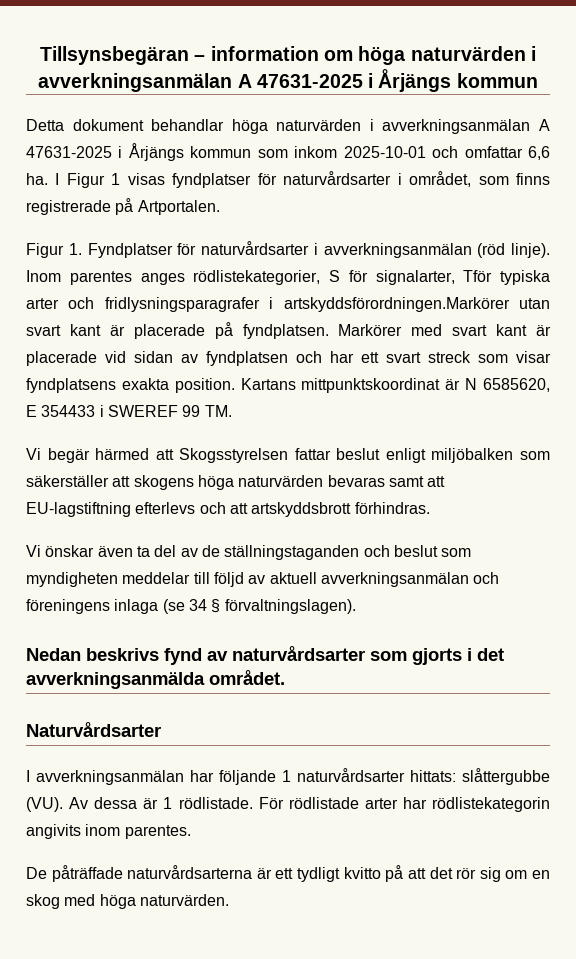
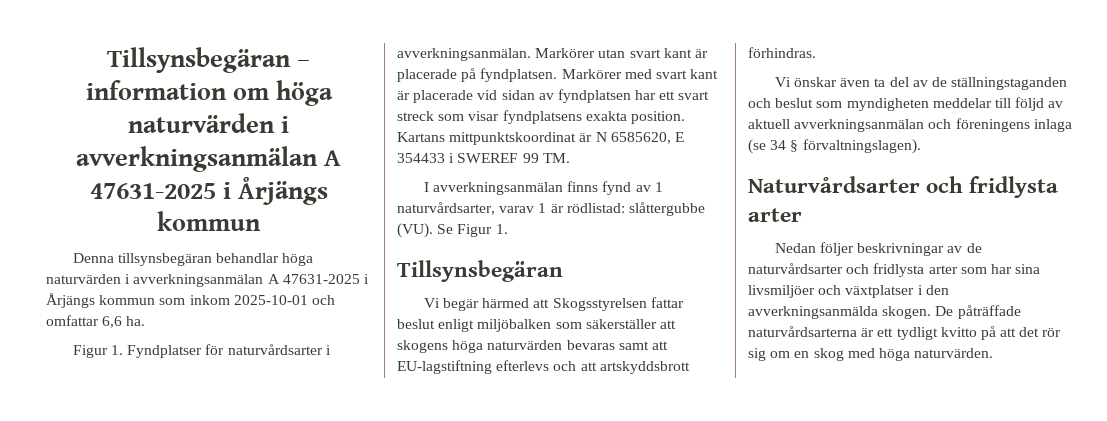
[26,119,144,131] Detta dokument -> [72,253,212,266] Denna tillsynsbegäran
[55,171,550,188] [26,198,220,215] I Figur 1 visas fyndplatser för naturvårdsarter i området, som finns registrerade på Artportalen. -> (146, 321) none
[323,243,550,258] [26,270,550,285] [26,297,510,312] avverkningsanmälan (röd linje). Inom parentes anges rödlistekategorier, S för signalarter, Tför typiska arter och fridlysningsparagrafer i artskyddsförordningen.Markörer -> [397,48,596,61] avverkningsanmälan. Markörer
[296,351,322,363] och -> (631, 96) none
(232, 411) none -> [423,181,663,195] [397,202,705,216] [397,223,508,238] [397,260,563,282] // I avverkningsanmälan finns fynd av 1 naturvårdsarter, varav 1 är rödlistad: slåttergubbe (VU). Se Figur 1. // Tillsynsbegäran
[26,646,504,665] [26,670,285,689] [26,722,161,737] [26,768,550,785] [26,797,551,812] [26,824,191,839] Nedan beskrivs fynd av naturvårdsarter som gjorts i det avverkningsanmälda området. // Naturvårdsarter // I avverkningsanmälan har följande 1 naturvårdsarter hittats: slåttergubbe (VU). Av dessa är 1 rödlistade. För rödlistade arter har rödlistekategorin angivits inom parentes. // -> [748,176,1059,198] [748,208,802,222] [774,242,982,256] [748,263,1041,277] [748,285,949,298] [748,306,932,319] Naturvårdsarter och fridlysta arter // Nedan följer beskrivningar av de naturvårdsarter och fridlysta arter som har sina livsmiljöer och växtplatser i den avverkningsanmälda skogen.

